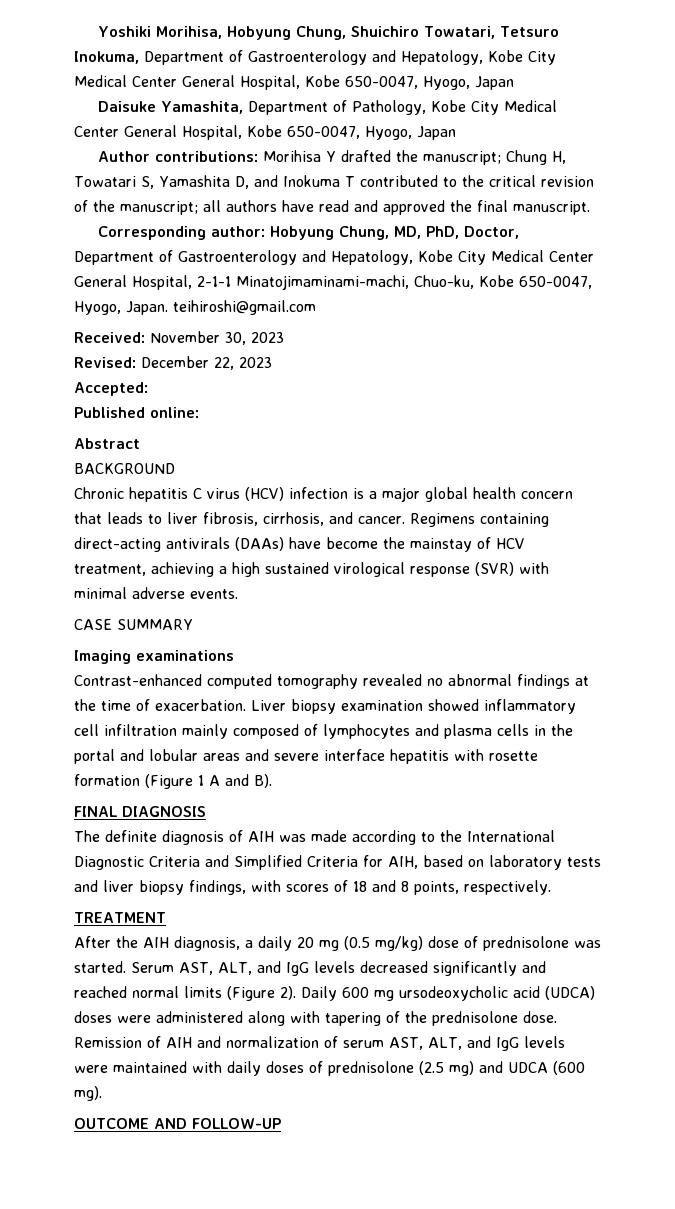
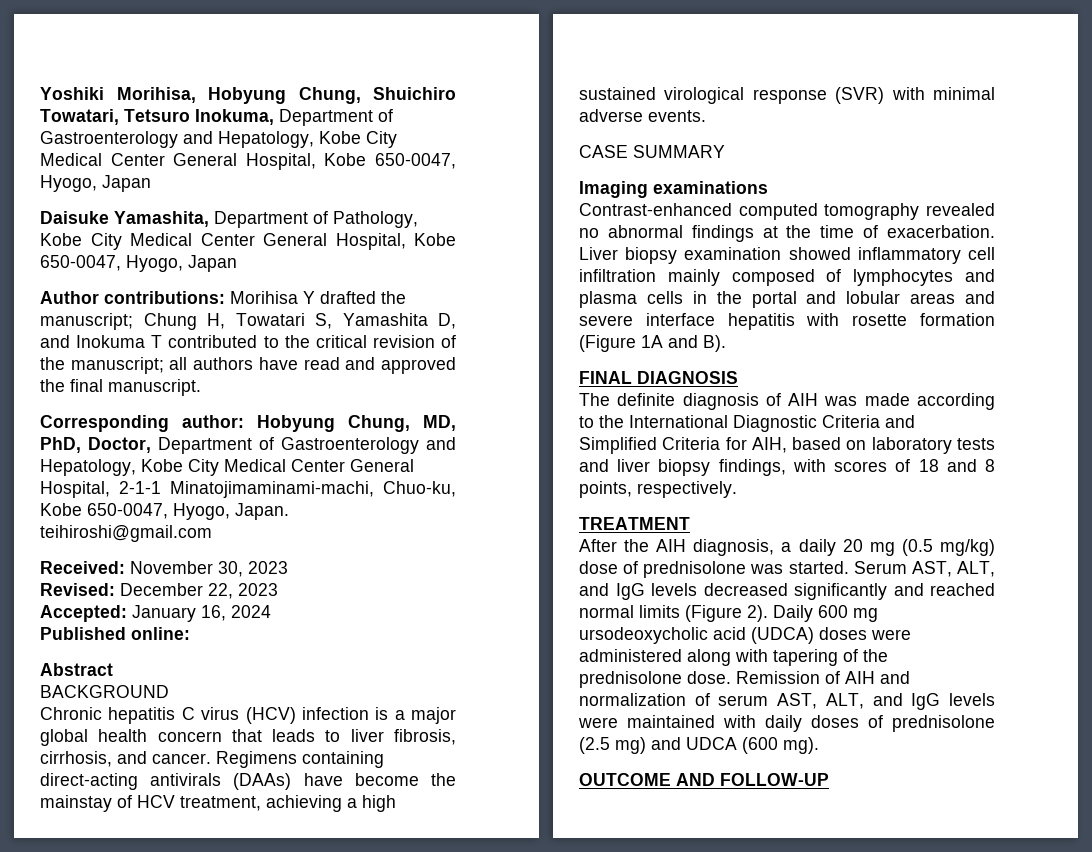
(148, 389) none -> [132,605,271,622] January 16, 2024
[198,775,220,786] 1 A -> [641,335,663,348] 1A

